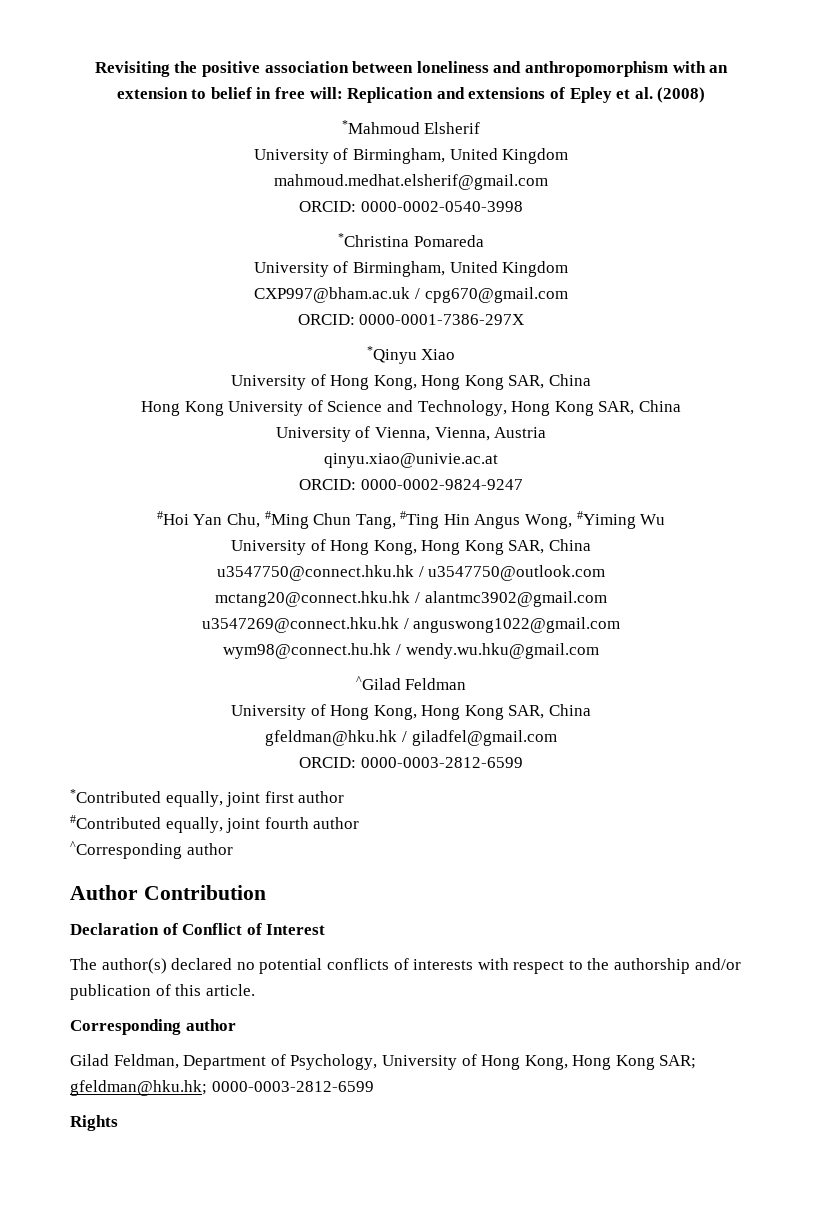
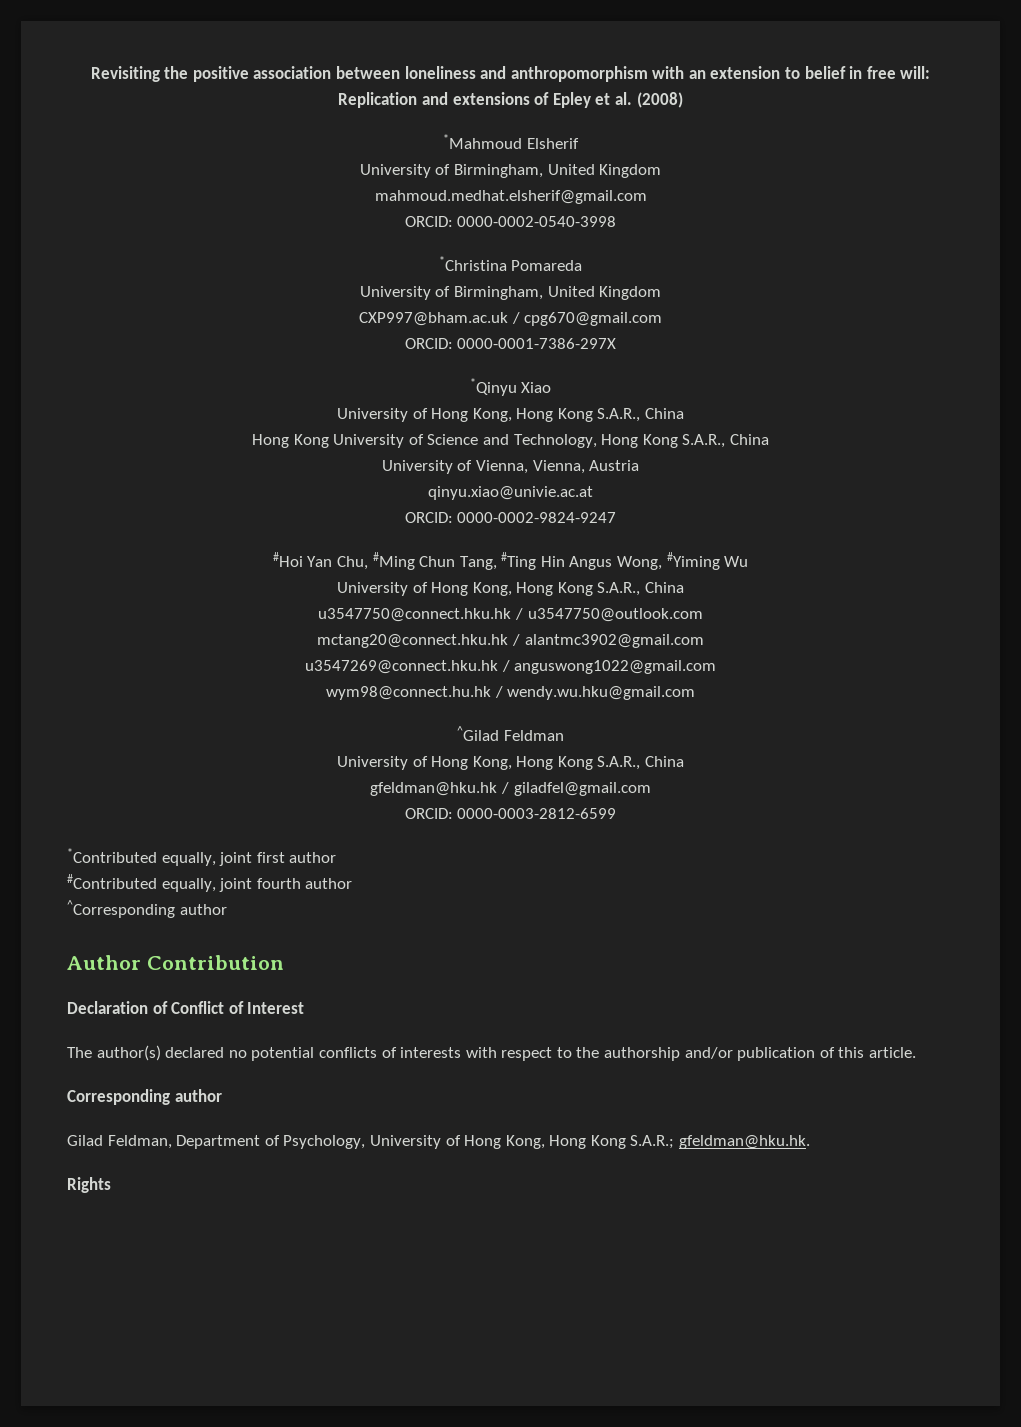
[508,375,545,389] SAR, -> [597,408,641,422] S.A.R.,
[598,401,635,415] SAR, -> [682,434,726,448] S.A.R.,
[508,540,545,554] SAR, -> [597,582,641,596] S.A.R.,
[508,705,545,719] SAR, -> [597,756,641,770] S.A.R.,
[659,1055,697,1069] [70,1080,374,1096] SAR; gfeldman@hku.hk; 0000-0003-2812-6599 -> [630,1135,811,1149] S.A.R.; gfeldman@hku.hk.

